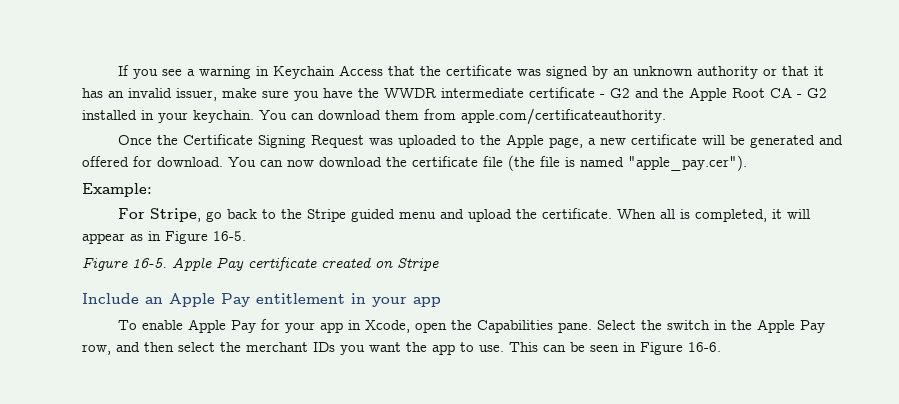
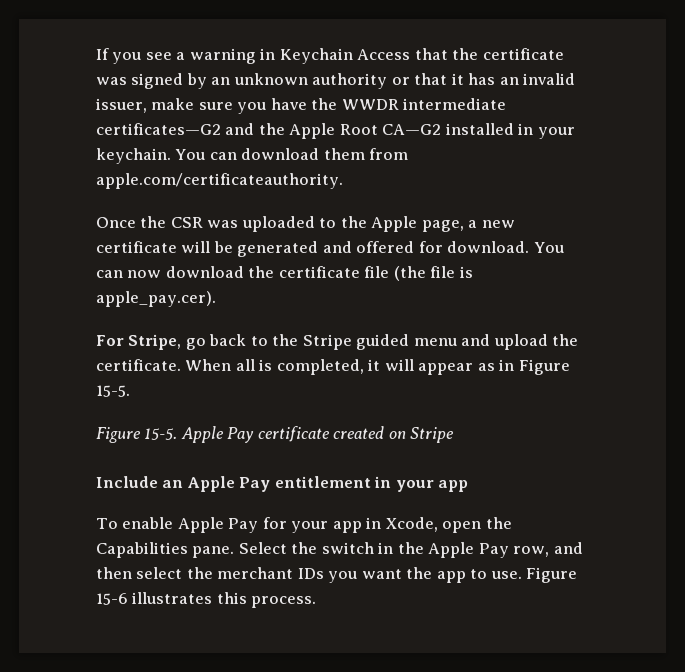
[529,87,630,98] certificate - G2 -> [96,123,221,135] certificates—G2
[770,87,827,98] CA - G2 -> [382,124,442,135] CA—G2
[183,134,365,148] Certificate Signing Request -> [170,217,203,228] CSR
[580,155,747,171] [82,183,152,197] named "apple_pay.cer"). // Example: -> [96,291,216,307] apple_pay.cer).
[213,231,246,241] [82,258,167,271] 16-5. // Figure 16-5. -> [96,385,130,397] [96,427,178,443] 15-5. // Figure 15-5.
[509,342,721,355] This can be seen in Figure 16-6. -> [526,567,578,583] [96,592,317,608] Figure 15-6 illustrates this process.

